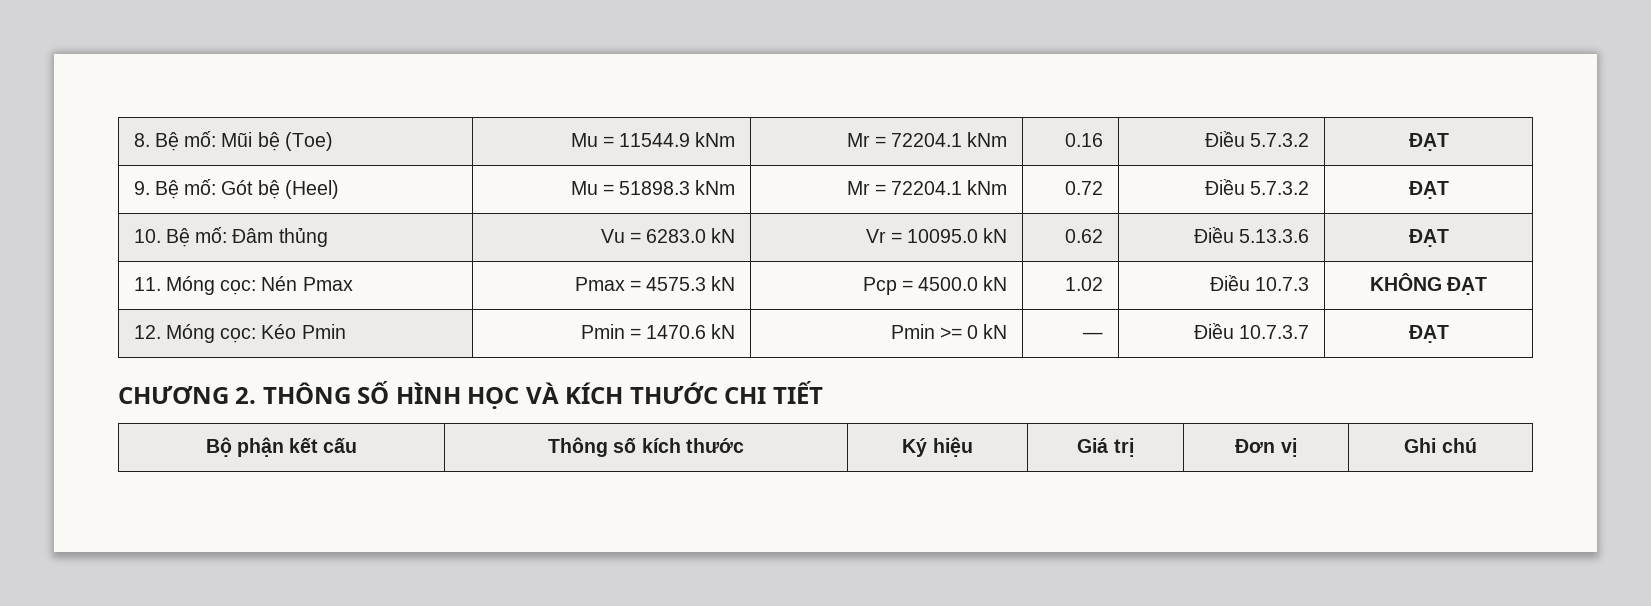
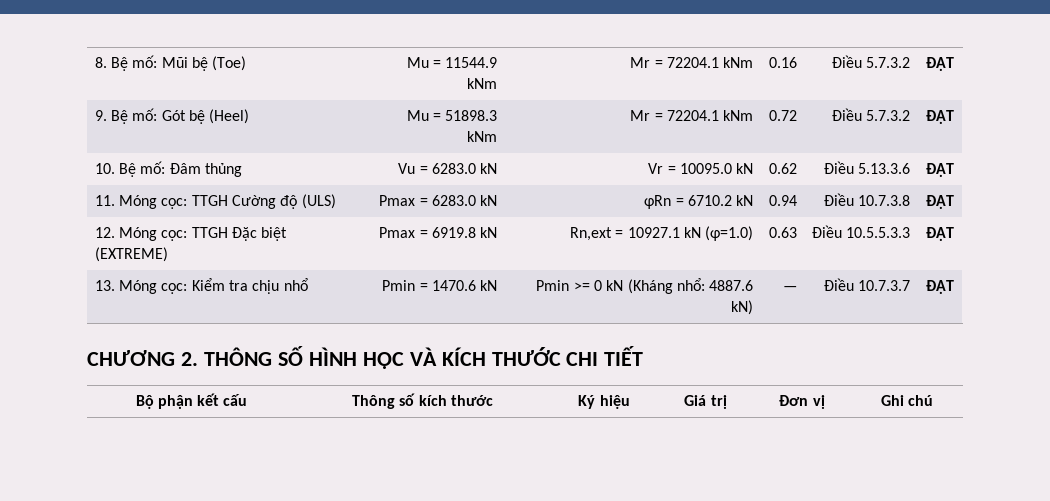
[261,276,353,291] [574,276,736,291] [862,276,1008,295] [1065,277,1104,291] [1210,275,1310,291] [1369,273,1442,291] Nén Pmax | Pmax = 4575.3 kN | Pcp = 4500.0 kN | 1.02 | Điều 10.7.3 | KHÔNG -> [191,194,336,209] [379,195,498,206] [644,195,754,209] [769,195,798,206] [824,193,911,206] TTGH Cường độ (ULS) | Pmax = 6283.0 kN | φRn = 6710.2 kN | 0.94 | Điều 10.7.3.8 |
[261,324,346,339] Kéo Pmin -> [191,227,288,241] [94,247,168,262] [379,227,498,238] [570,226,754,241] [769,227,798,238] [812,225,911,238] [926,227,954,241] [94,278,308,294] TTGH Đặc biệt (EXTREME) | Pmax = 6919.8 kN | Rn,ext = 10927.1 kN (φ=1.0) | 0.63 | Điều 10.5.5.3.3 | ĐẠT // 13. Móng cọc: Kiểm tra chịu nhổ
(1008, 331) none -> [627,278,754,294] [731,300,754,315] (Kháng nhổ: 4887.6 kN)

